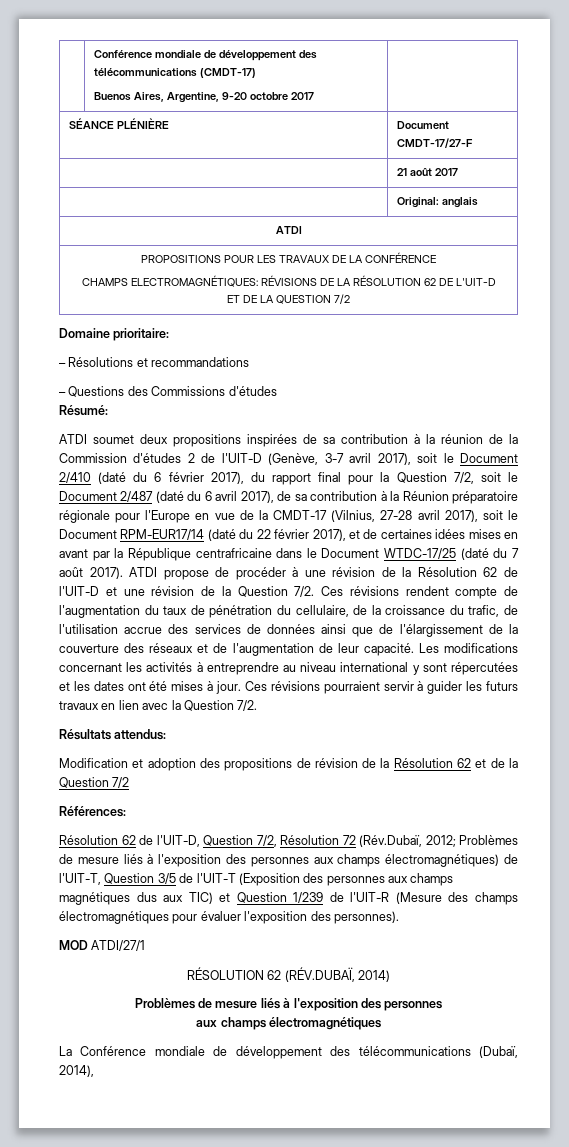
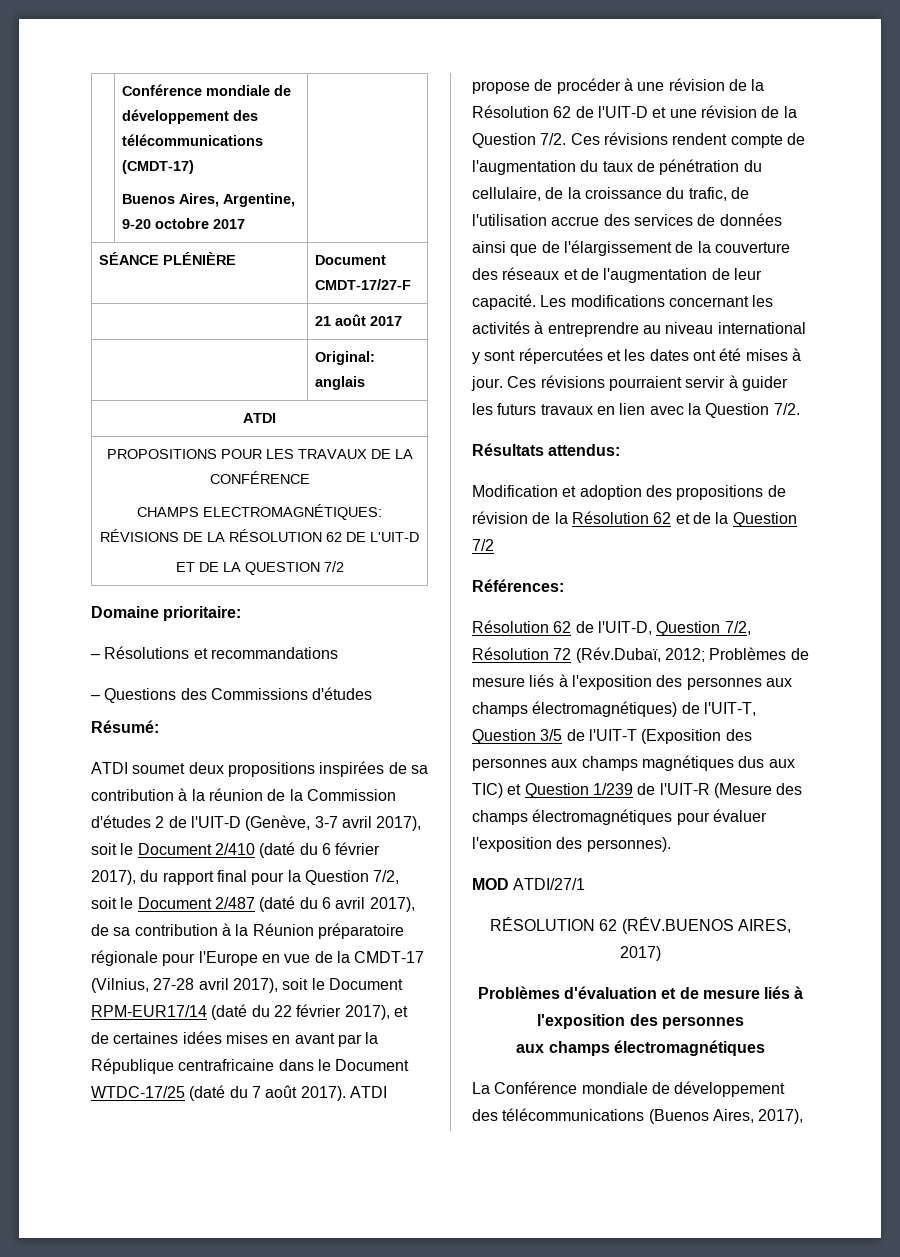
[284,967,391,982] [134,998,195,1009] (RÉV.DUBAÏ, 2014) // Problèmes -> [621,917,791,934] [620,946,661,961] [477,986,677,999] (RÉV.BUENOS AIRES, 2017) // Problèmes d'évaluation et
[479,1046,518,1058] [59,1065,94,1077] (Dubaï, 2014), -> [648,1109,804,1124] (Buenos Aires, 2017),

